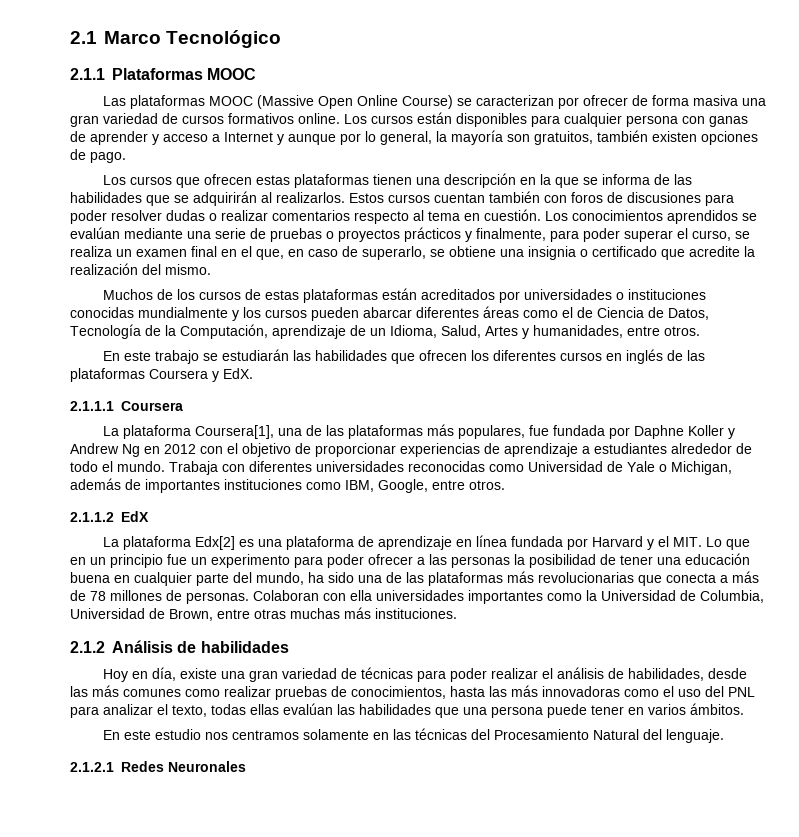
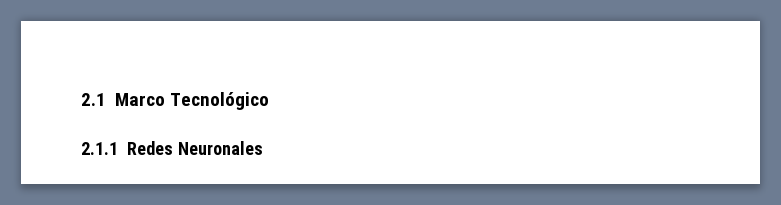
[112,68,257,80] [102,95,766,109] [70,112,748,127] [70,130,758,145] [70,149,126,163] [102,173,692,188] [70,191,734,206] [70,209,757,224] [70,227,750,242] [70,246,755,260] [70,263,211,275] [102,288,706,303] [70,306,709,321] [70,324,700,339] [102,349,705,364] [70,368,253,382] [70,401,183,411] [102,424,735,439] [70,443,752,457] [70,461,732,475] [70,478,505,493] [70,511,149,522] [102,535,750,550] [70,553,750,568] [70,571,759,586] [70,590,764,604] [70,607,457,621] [70,640,289,653] [102,667,747,682] [70,685,755,700] [70,703,744,718] [102,728,724,743] [70,762,114,772] Plataformas MOOC // Las plataformas MOOC (Massive Open Online Course) se caracterizan por ofrecer de forma masiva una gran variedad de cursos formativos online. Los cursos están disponibles para cualquier persona con ganas de aprender y acceso a Internet y aunque por lo general, la mayoría son gratuitos, también existen opciones de pago. // Los cursos que ofrecen estas plataformas tienen una descripción en la que se informa de las habilidades que se adquirirán al realizarlos. Estos cursos cuentan también con foros de discusiones para poder resolver dudas o realizar comentarios respecto al tema en cuestión. Los conocimientos aprendidos se evalúan mediante una serie de pruebas o proyectos prácticos y finalmente, para poder superar el curso, se realiza un examen final en el que, en caso de superarlo, se obtiene una insignia o certificado que acredite la realización del mismo. // Muchos de los cursos de estas plataformas están acreditados por universidades o instituciones conocidas mundialmente y los cursos pueden abarcar diferentes áreas como el de Ciencia de Datos, Tecnología de la Computación, aprendizaje de un Idioma, Salud, Artes y humanidades, entre otros. // En este trabajo se estudiarán las habilidades que ofrecen los diferentes cursos en inglés de las plataformas Coursera y EdX. // 2.1.1.1 Coursera // La plataforma Coursera[1], una de las plataformas más populares, fue fundada por Daphne Koller y Andrew Ng en 2012 con el objetivo de proporcionar experiencias de aprendizaje a estudiantes alrededor de todo el mundo. Trabaja con diferentes universidades reconocidas como Universidad de Yale o Michigan, además de importantes instituciones como IBM, Google, entre otros. // 2.1.1.2 EdX // La plataforma Edx[2] es una plataforma de aprendizaje en línea fundada por Harvard y el MIT. Lo que en un principio fue un experimento para poder ofrecer a las personas la posibilidad de tener una educación buena en cualquier parte del mundo, ha sido una de las plataformas más revolucionarias que conecta a más de 78 millones de personas. Colaboran con ella universidades importantes como la Universidad de Columbia, Universidad de Brown, entre otras muchas más instituciones. // 2.1.2 Análisis de habilidades // Hoy en día, existe una gran variedad de técnicas para poder realizar el análisis de habilidades, desde las más comunes como realizar pruebas de conocimientos, hasta las más innovadoras como el uso del PNL para analizar el texto, todas ellas evalúan las habilidades que una persona puede tener en varios ámbitos. // En este estudio nos centramos solamente en las técnicas del Procesamiento Natural del lenguaje. // 2.1.2.1 -> (118, 148) none

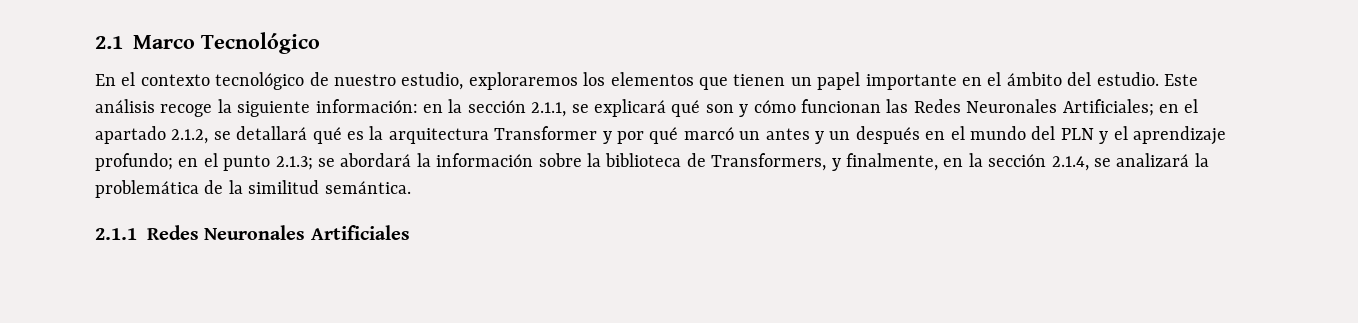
(269, 101) none -> [95,72,1198,90] [95,99,1199,117] [95,126,1226,145] [95,153,1209,171] [95,180,411,198] // En el contexto tecnológico de nuestro estudio, exploraremos los elementos que tienen un papel importante en el ámbito del estudio. Este análisis recoge la siguiente información: en la sección 2.1.1, se explicará qué son y cómo funcionan las Redes Neuronales Artificiales; en el apartado 2.1.2, se detallará qué es la arquitectura Transformer y por qué marcó un antes y un después en el mundo del PLN y el aprendizaje profundo; en el punto 2.1.3; se abordará la información sobre la biblioteca de Transformers, y finalmente, en la sección 2.1.4, se analizará la problemática de la similitud semántica.
(263, 148) none -> [310,225,410,240] Artificiales

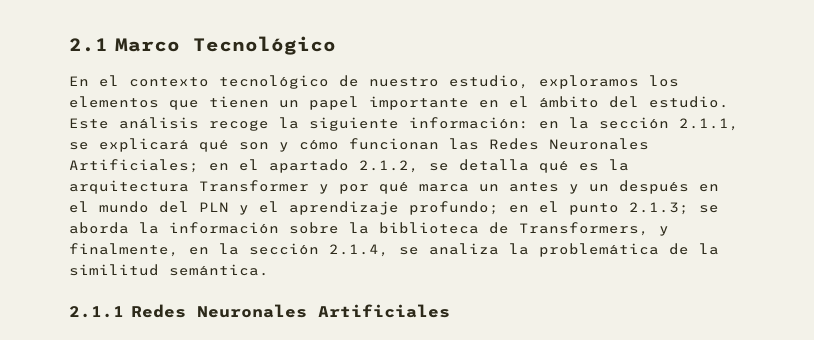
[468,72,578,90] exploraremos -> [539,75,639,89] exploramos
[236,126,308,140] detallará -> [459,159,529,171] detalla
[683,127,734,140] marcó -> [419,184,469,192] marca
[340,153,412,167] abordará -> [69,222,129,234] aborda
[1116,153,1190,167] analizará -> [429,243,499,255] analiza

